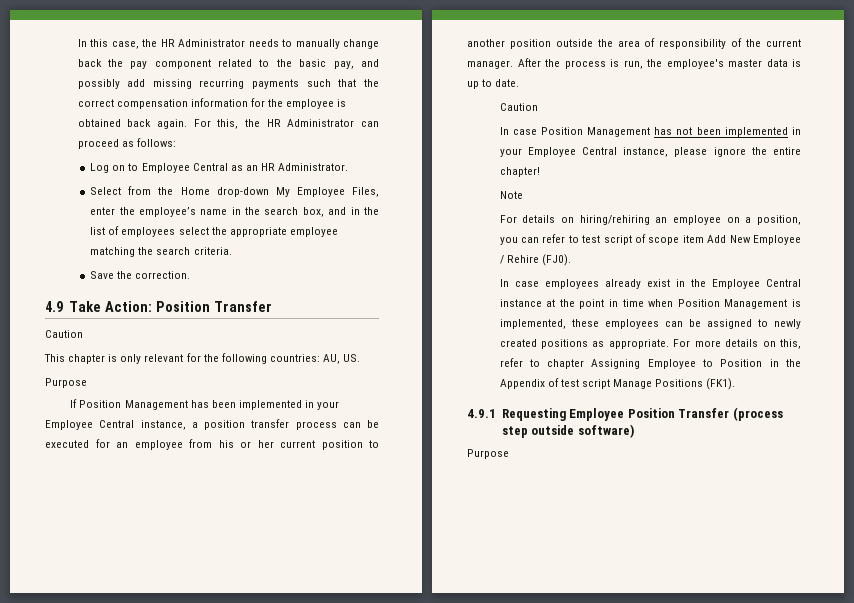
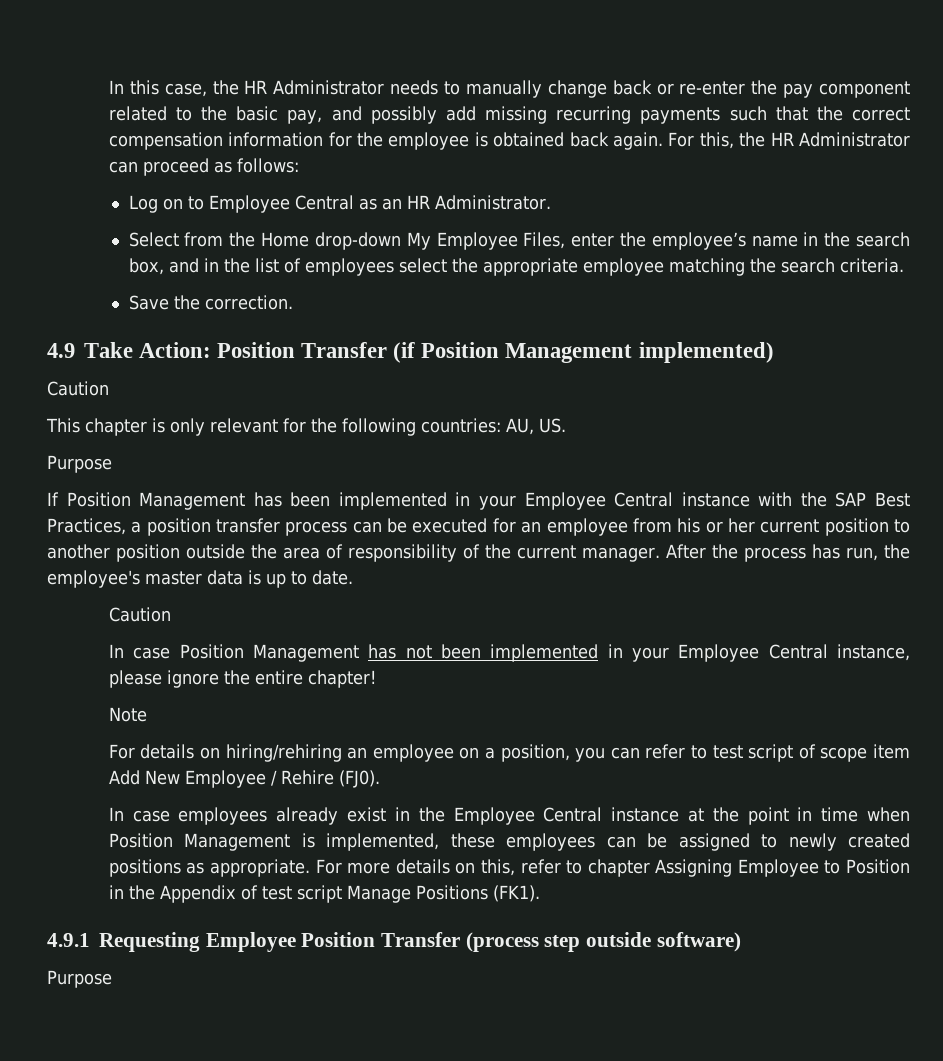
(102, 63) none -> [656,81,746,95] or re-enter
(272, 306) none -> [393,342,774,363] (if Position Management implemented)
[140,420,186,430] instance, -> [681,492,910,507] [47,518,126,535] instance with the SAP Best Practices,
[610,59,619,67] is -> [811,544,840,559] has

